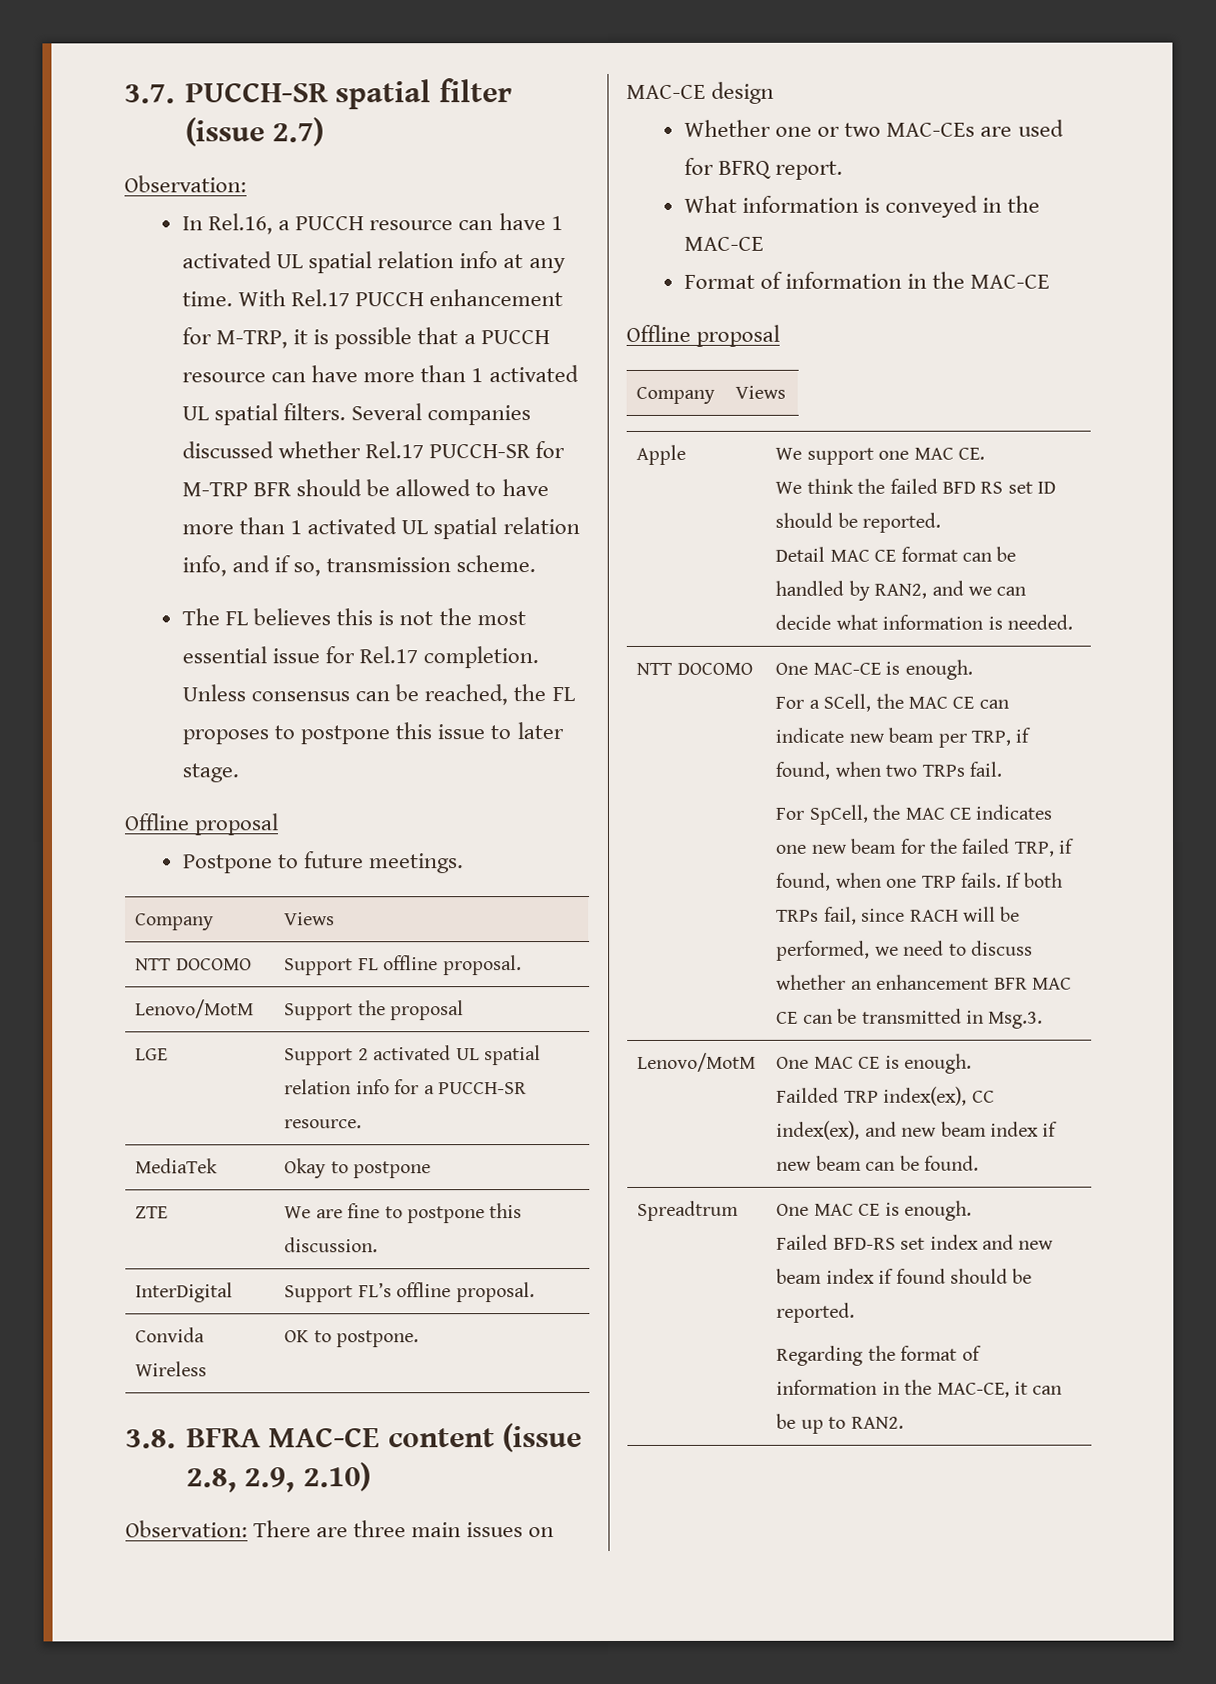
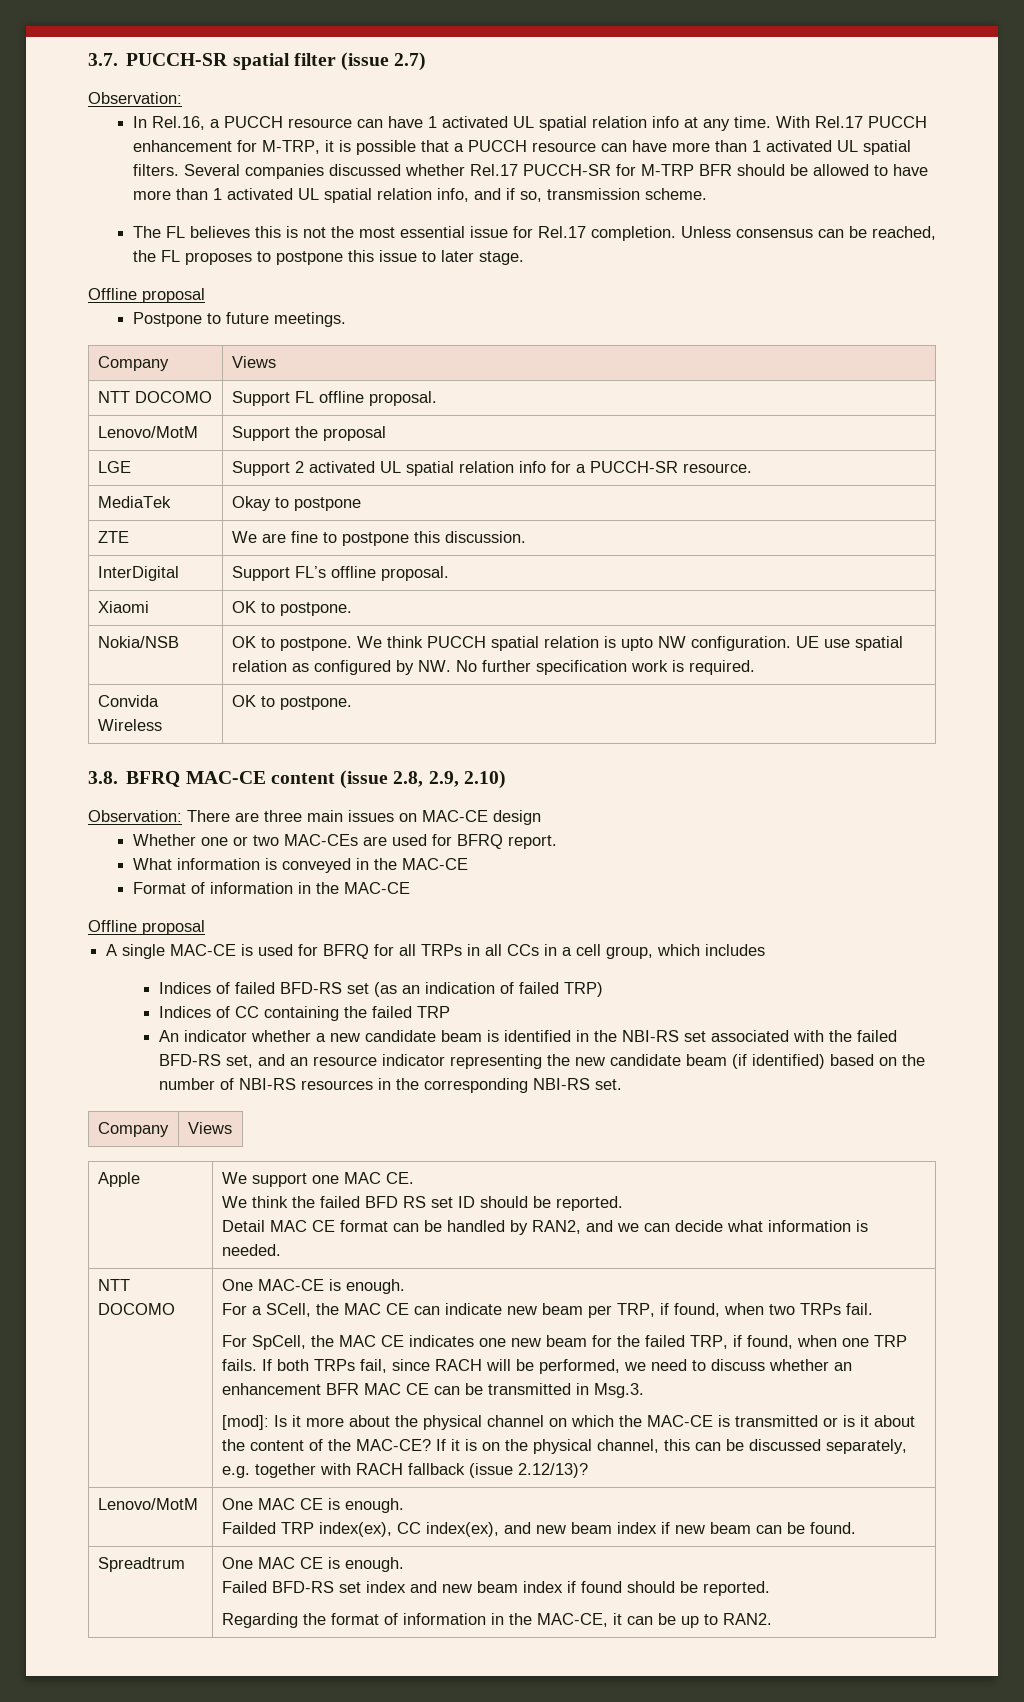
(535, 1292) none -> [97,601,149,613] [231,601,352,616] [97,636,179,648] [231,636,903,651] [231,660,755,675] // Xiaomi | OK to postpone. // Nokia/NSB | OK to postpone. We think PUCCH spatial relation is upto NW configuration. UE use spatial relation as configured by NW. No further specification work is required.
[186,1428,262,1448] BFRA -> [126,771,181,787] BFRQ
(781, 335) none -> [106,944,766,959] [159,982,604,997] [159,1006,451,1021] [159,1030,898,1042] [159,1054,926,1069] [159,1078,623,1093] // A single MAC-CE is used for BFRQ for all TRPs in all CCs in a cell group, which includes // Indices of failed BFD-RS set (as an indication of failed TRP) // Indices of CC containing the failed TRP // An indicator whether a new candidate beam is identified in the NBI-RS set associated with the failed BFD-RS set, and an resource indicator representing the new candidate beam (if identified) based on the number of NBI-RS resources in the corresponding NBI-RS set.
(1044, 1020) none -> [221,1415,915,1430] [221,1439,907,1454] [221,1463,588,1478] // [mod]: Is it more about the physical channel on which the MAC-CE is transmitted or is it about the content of the MAC-CE? If it is on the physical channel, this can be discussed separately, e.g. together with RACH fallback (issue 2.12/13)?

